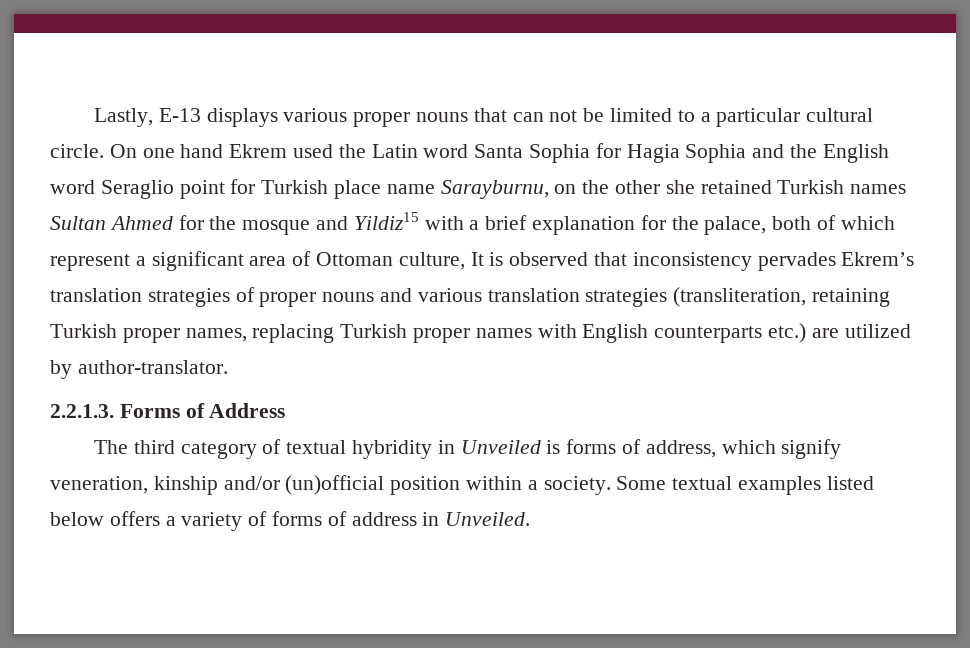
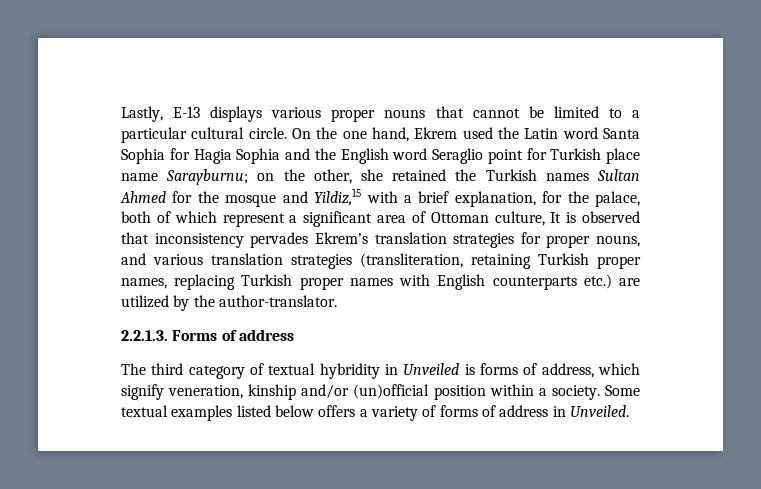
[512,110,578,122] can not -> [472,108,520,118] cannot
[142,144,224,158] one hand -> [316,127,409,142] the one hand,
[440,180,549,199] Sarayburnu, -> [166,169,249,185] Sarayburnu;
[615,180,661,194] other -> [313,169,352,184] other,
(772, 187) none -> [455,169,477,181] the
[353,212,419,230] Yildiz15 -> [314,188,362,206] Yildiz,15
[532,216,636,235] explanation -> [454,191,536,207] explanation,
[235,287,375,307] of proper nouns -> [520,232,640,248] for proper nouns,
(72, 369) none -> [193,295,215,307] the
[209,403,286,418] Address -> [238,329,294,341] address

